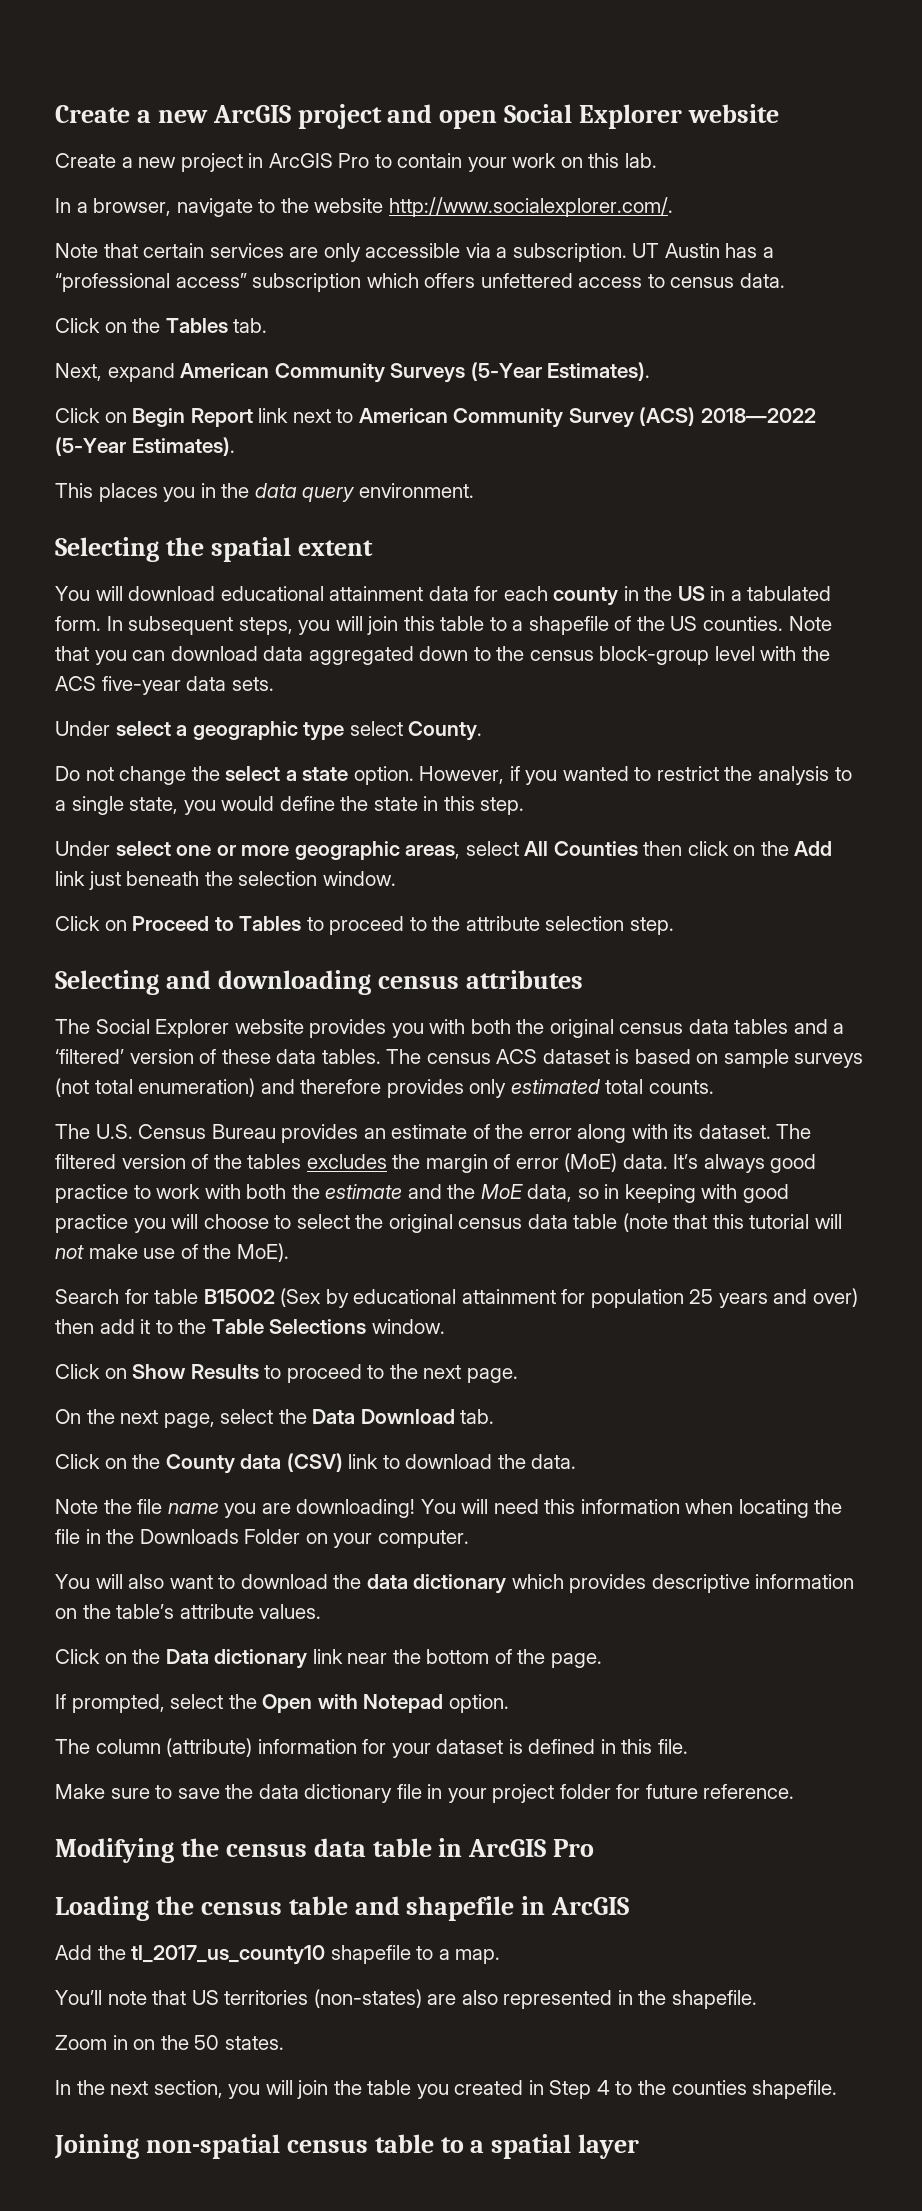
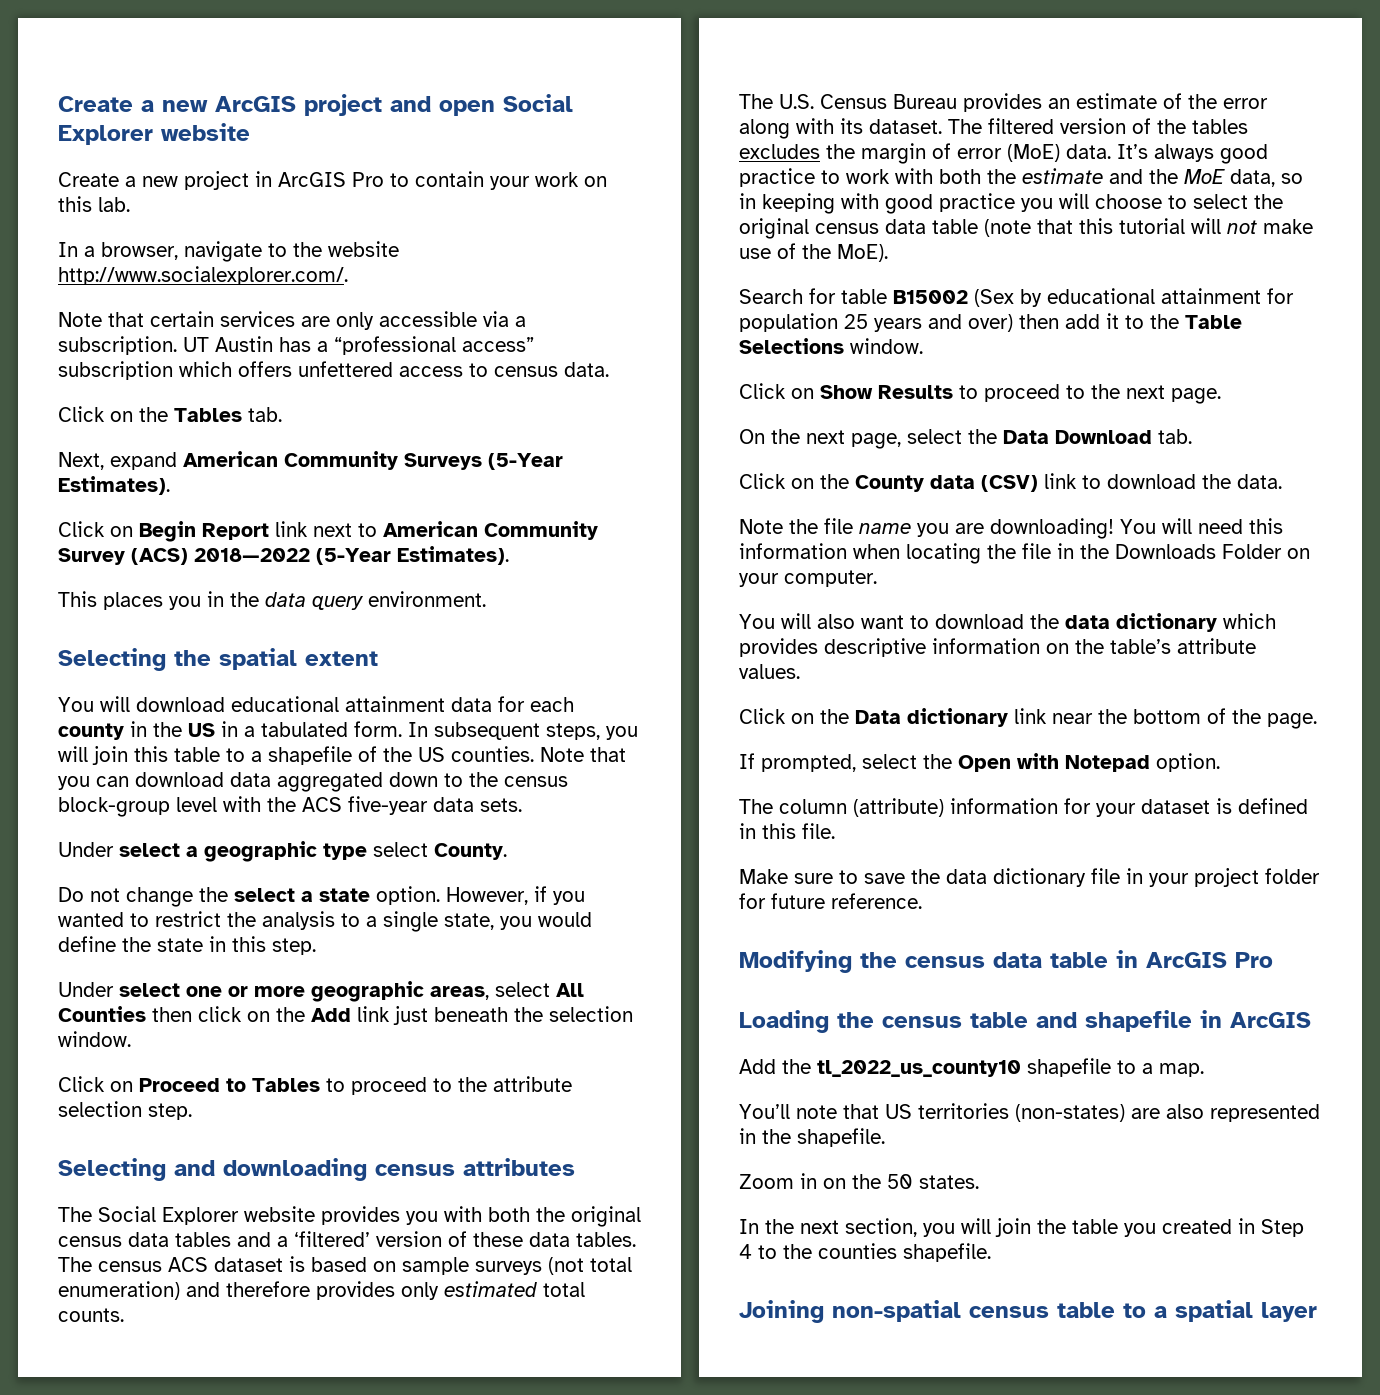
[131,1945,326,1965] tl_2017_us_county10 -> [817,1060,1021,1077] tl_2022_us_county10

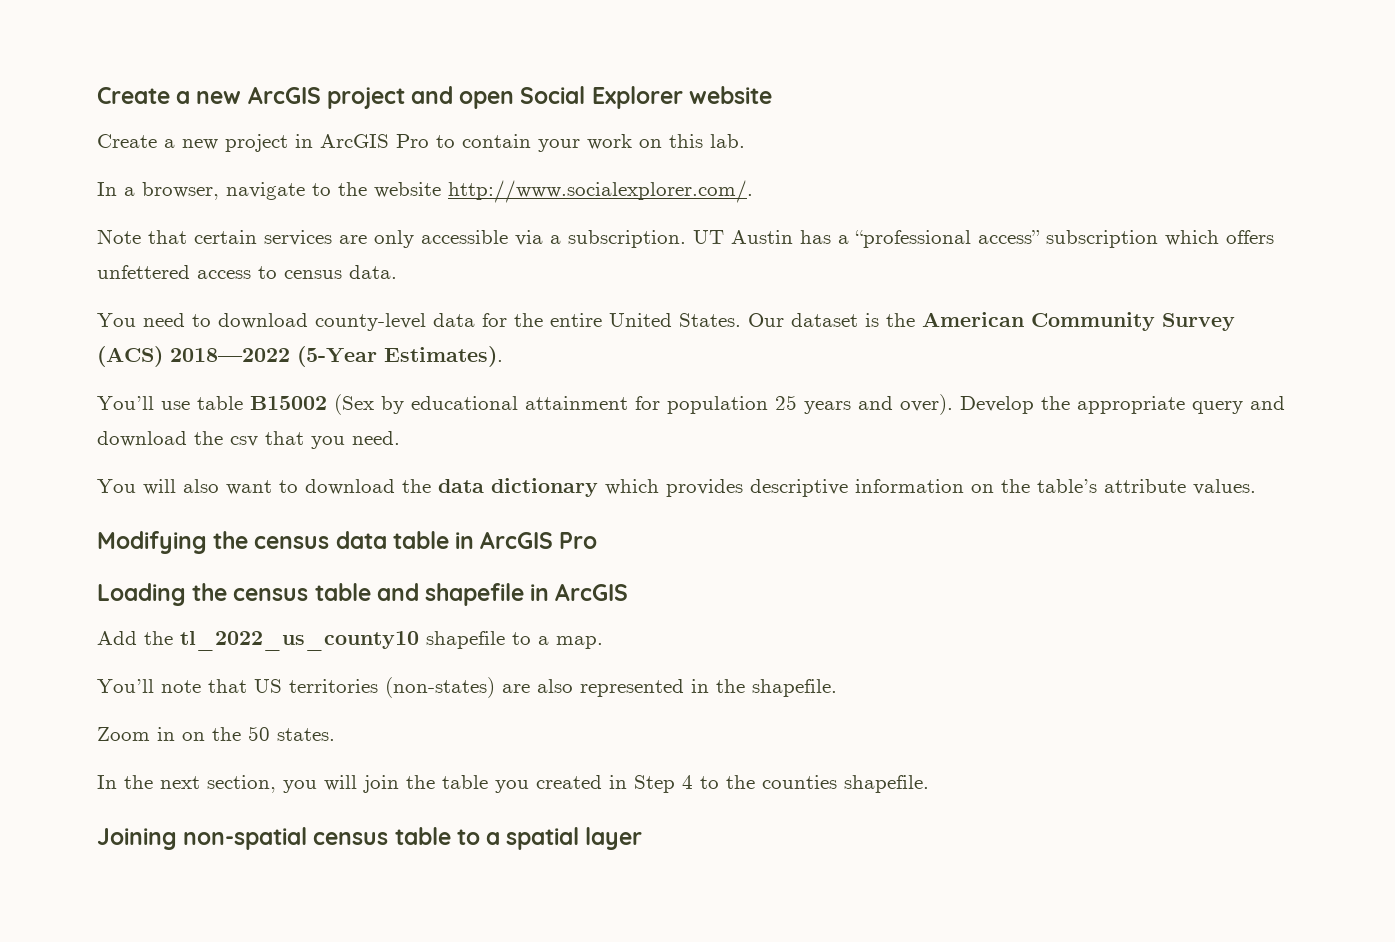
[58,406,282,422] [58,451,563,470] [58,476,170,495] [58,521,377,542] Click on the Tables tab. // Next, expand American Community Surveys (5-Year Estimates). // Click on Begin Report link next to -> [97,313,915,331] You need to download county-level data for the entire United States. Our dataset is the
[58,591,486,610] [58,648,378,671] [58,696,574,712] [58,721,638,740] [58,746,626,765] [58,772,568,792] [58,796,522,817] [58,841,507,862] [58,886,585,907] [58,911,592,932] [58,936,316,955] [58,981,584,1002] [58,1006,633,1025] [58,1031,131,1047] [58,1076,572,1095] [58,1101,192,1120] [58,1158,575,1181] [58,1206,641,1227] [58,1231,636,1247] [58,1256,632,1275] [58,1281,585,1300] [58,1308,124,1322] [739,93,1268,112] [739,118,1248,139] [739,143,1268,164] [739,168,1303,187] [739,193,1283,214] [739,218,1313,239] [739,243,888,262] [739,288,836,304] This places you in the data query environment. // Selecting the spatial extent // You will download educational attainment data for each county in the US in a tabulated form. In subsequent steps, you will join this table to a shapefile of the US counties. Note that you can download data aggregated down to the census block-group level with the ACS five-year data sets. // Under select a geographic type select County. // Do not change the select a state option. However, if you wanted to restrict the analysis to a single state, you would define the state in this step. // Under select one or more geographic areas, select All Counties then click on the Add link just beneath the selection window. // Click on Proceed to Tables to proceed to the attribute selection step. // Selecting and downloading census attributes // The Social Explorer website provides you with both the original census data tables and a ‘filtered’ version of these data tables. The census ACS dataset is based on sample surveys (not total enumeration) and therefore provides only estimated total counts. // The U.S. Census Bureau provides an estimate of the error along with its dataset. The filtered version of the tables excludes the margin of error (MoE) data. It’s always good practice to work with both the estimate and the MoE data, so in keeping with good practice you will choose to select the original census data table (note that this tutorial will not make use of the MoE). // Search for -> [97,396,190,410] You’ll use
[968,313,1242,332] [739,338,923,354] [739,383,1221,404] [739,429,1192,449] [739,473,1282,492] [739,518,1283,539] [739,543,1310,564] [739,570,877,587] over) then add it to the Table Selections window. // Click on Show Results to proceed to the next page. // On the next page, select the Data Download tab. // Click on the County data (CSV) link to download the data. // Note the file name you are downloading! You will need this information when locating the file in the Downloads Folder on your computer. -> [900,394,1285,415] [97,431,400,449] over). Develop the appropriate query and download the csv that you need.
[739,708,1317,729] [739,753,1220,772] [739,798,1308,817] [739,823,835,839] [739,868,1320,887] [739,893,922,909] // Click on the Data dictionary link near the bottom of the page. // If prompted, select the Open with Notepad option. // The column (attribute) information for your dataset is defined in this file. // Make sure to save the data dictionary file in your project folder for future reference. -> (1256, 487) none

